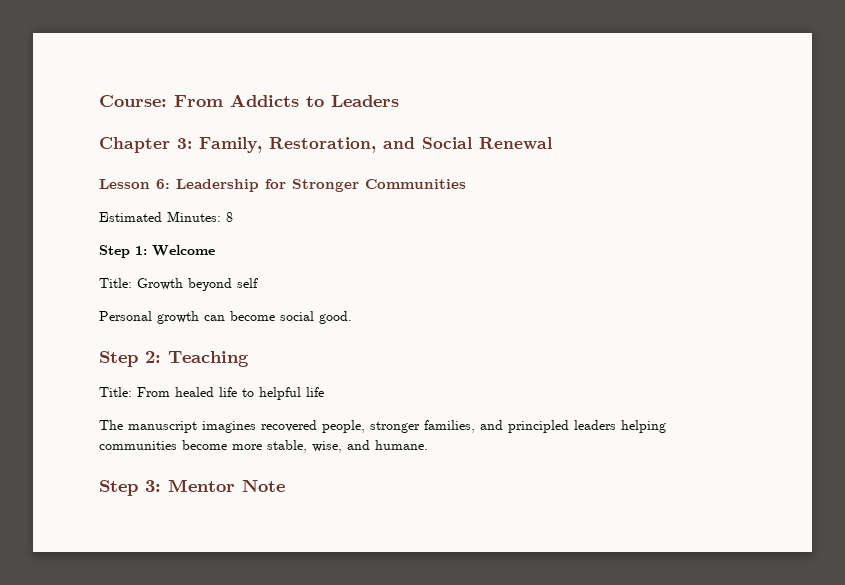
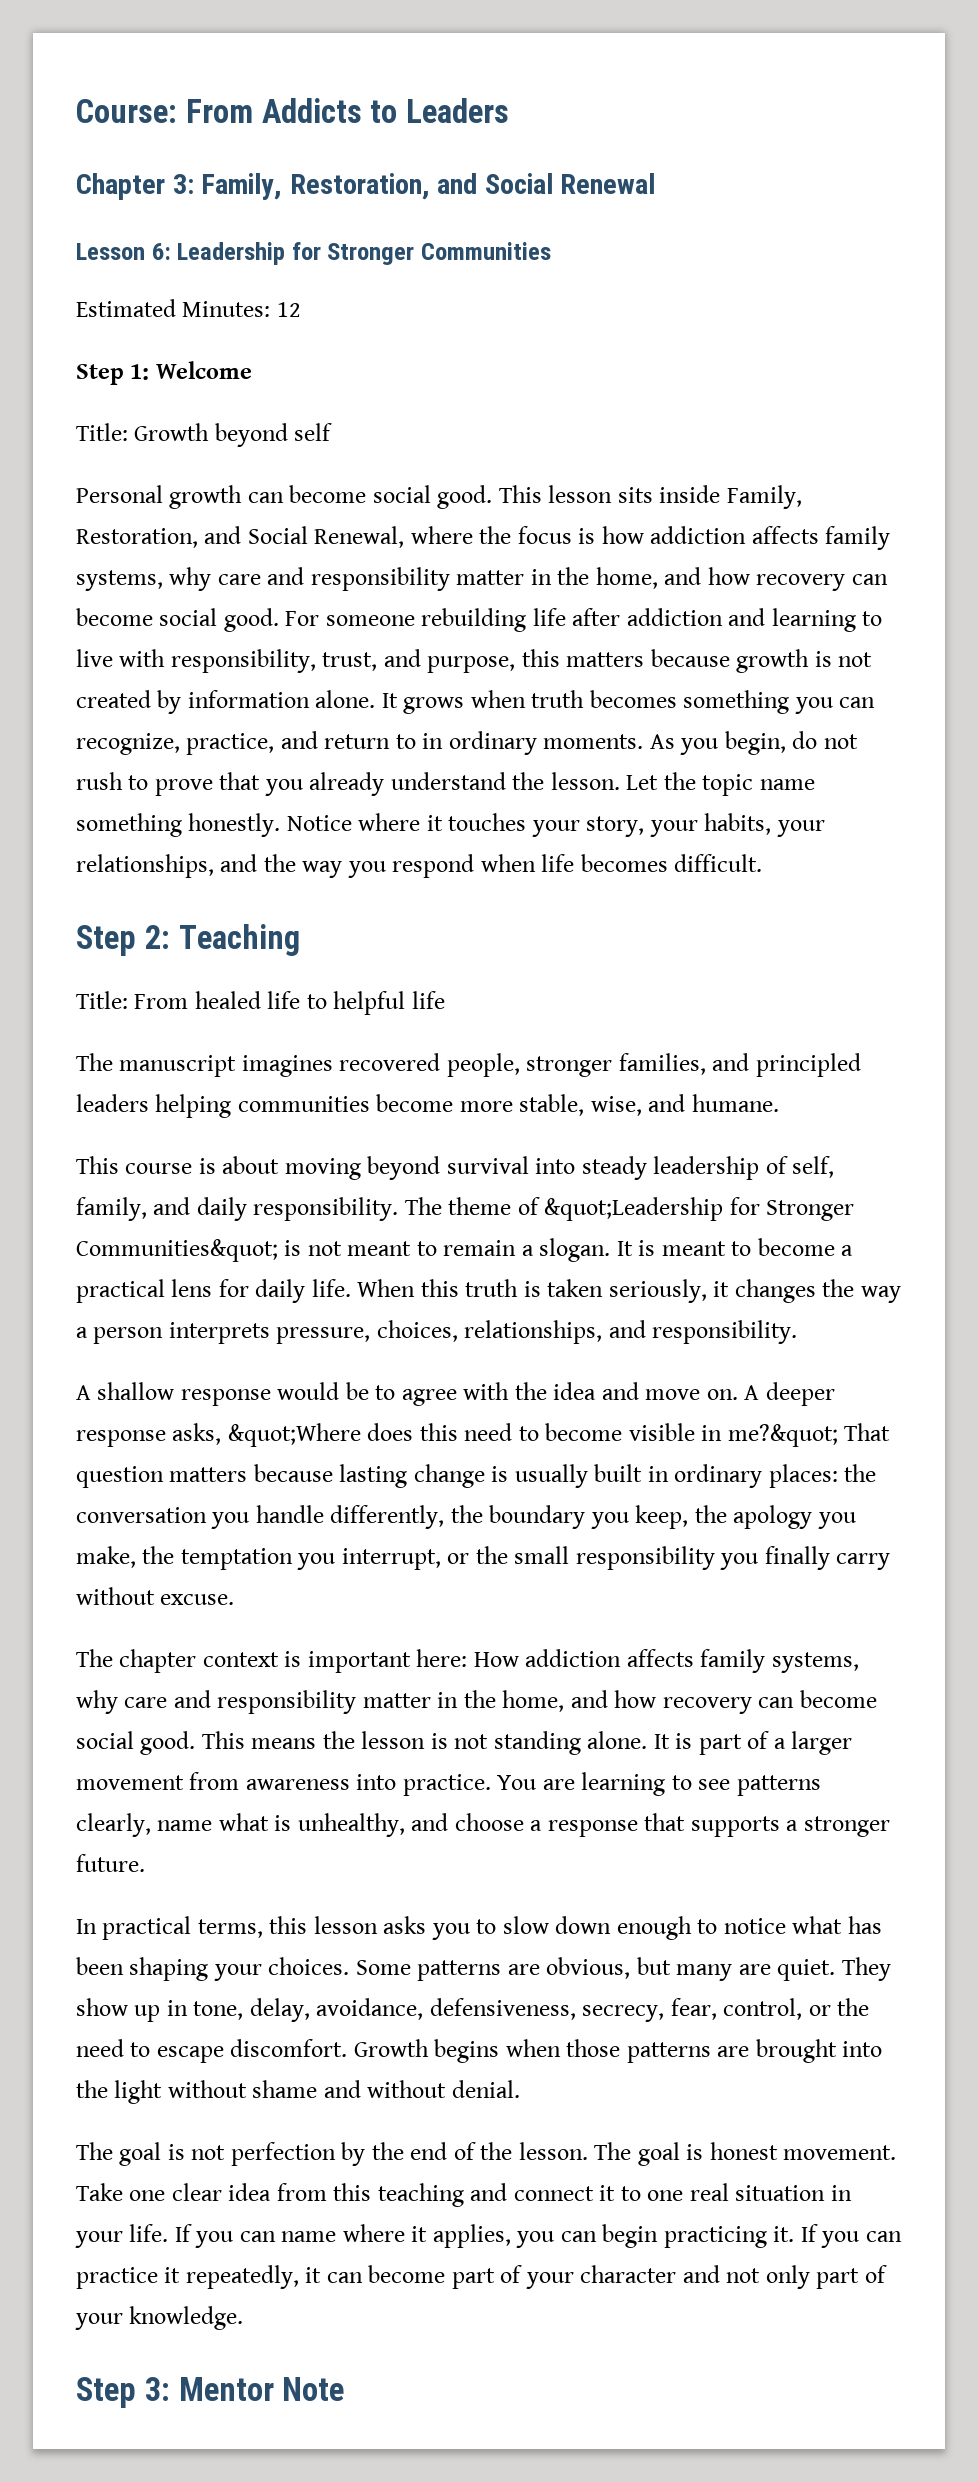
[226,212,233,222] 8 -> [276,302,301,317] 12
(352, 317) none -> [498,485,802,509] [76,526,891,550] [76,567,888,591] [76,608,883,632] [76,649,873,673] [76,690,876,714] [76,731,858,755] [76,772,815,796] [76,813,825,837] [76,854,763,878] This lesson sits inside Family, Restoration, and Social Renewal, where the focus is how addiction affects family systems, why care and responsibility matter in the home, and how recovery can become social good. For someone rebuilding life after addiction and learning to live with responsibility, trust, and purpose, this matters because growth is not created by information alone. It grows when truth becomes something you can recognize, practice, and return to in ordinary moments. As you begin, do not rush to prove that you already understand the lesson. Let the topic name something honestly. Notice where it touches your story, your habits, your relationships, and the way you respond when life becomes difficult.
(428, 445) none -> [76,1156,835,1180] [76,1197,855,1221] [76,1238,854,1262] [76,1279,901,1303] [76,1320,798,1344] [76,1382,835,1406] [76,1423,891,1447] [76,1464,877,1488] [76,1505,856,1529] [76,1546,891,1570] [76,1587,235,1605] [76,1649,859,1673] [76,1690,877,1714] [76,1731,853,1755] [76,1772,821,1796] [76,1813,890,1837] [76,1854,145,1872] [76,1916,882,1940] [76,1957,891,1981] [76,1998,870,2022] [76,2039,883,2063] [76,2080,520,2104] [76,2142,897,2166] [76,2183,852,2207] [75,2224,902,2248] [76,2265,887,2289] [75,2306,244,2330] // This course is about moving beyond survival into steady leadership of self, family, and daily responsibility. The theme of &quot;Leadership for Stronger Communities&quot; is not meant to remain a slogan. It is meant to become a practical lens for daily life. When this truth is taken seriously, it changes the way a person interprets pressure, choices, relationships, and responsibility. // A shallow response would be to agree with the idea and move on. A deeper response asks, &quot;Where does this need to become visible in me?&quot; That question matters because lasting change is usually built in ordinary places: the conversation you handle differently, the boundary you keep, the apology you make, the temptation you interrupt, or the small responsibility you finally carry without excuse. // The chapter context is important here: How addiction affects family systems, why care and responsibility matter in the home, and how recovery can become social good. This means the lesson is not standing alone. It is part of a larger movement from awareness into practice. You are learning to see patterns clearly, name what is unhealthy, and choose a response that supports a stronger future. // In practical terms, this lesson asks you to slow down enough to notice what has been shaping your choices. Some patterns are obvious, but many are quiet. They show up in tone, delay, avoidance, defensiveness, secrecy, fear, control, or the need to escape discomfort. Growth begins when those patterns are brought into the light without shame and without denial. // The goal is not perfection by the end of the lesson. The goal is honest movement. Take one clear idea from this teaching and connect it to one real situation in your life. If you can name where it applies, you can begin practicing it. If you can practice it repeatedly, it can become part of your character and not only part of your knowledge.

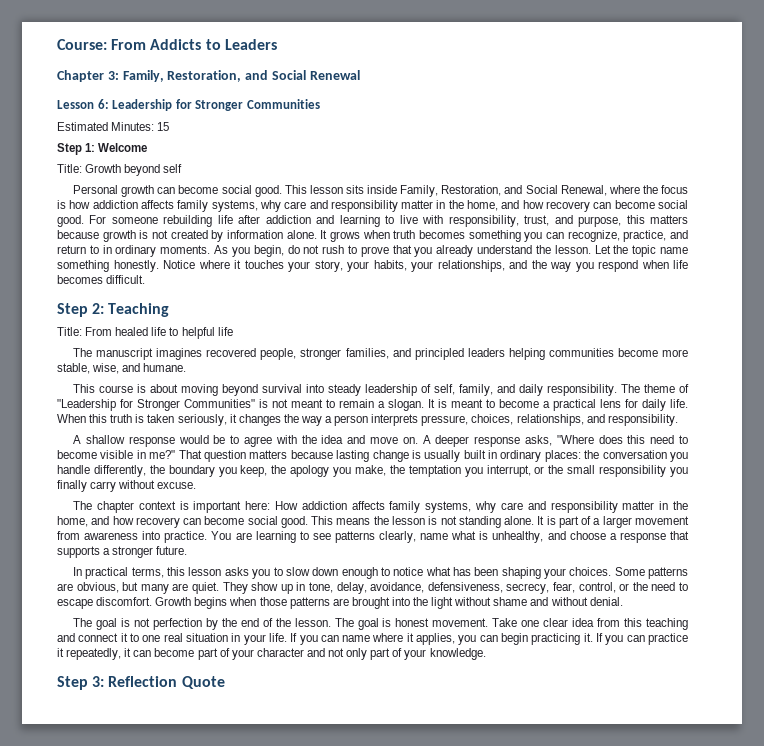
[276,302,301,317] 12 -> [157,122,170,131] 15
[544,1197,855,1221] [76,1239,278,1262] &quot;Leadership for Stronger Communities&quot; -> [57,399,255,411] "Leadership for Stronger Communities"
[227,1423,361,1447] &quot;Where -> [556,435,594,444] "Where
[727,1424,838,1447] me?&quot; -> [149,450,176,459] me?"
[178,2377,345,2401] Mentor Note -> [108,676,225,689] Reflection Quote

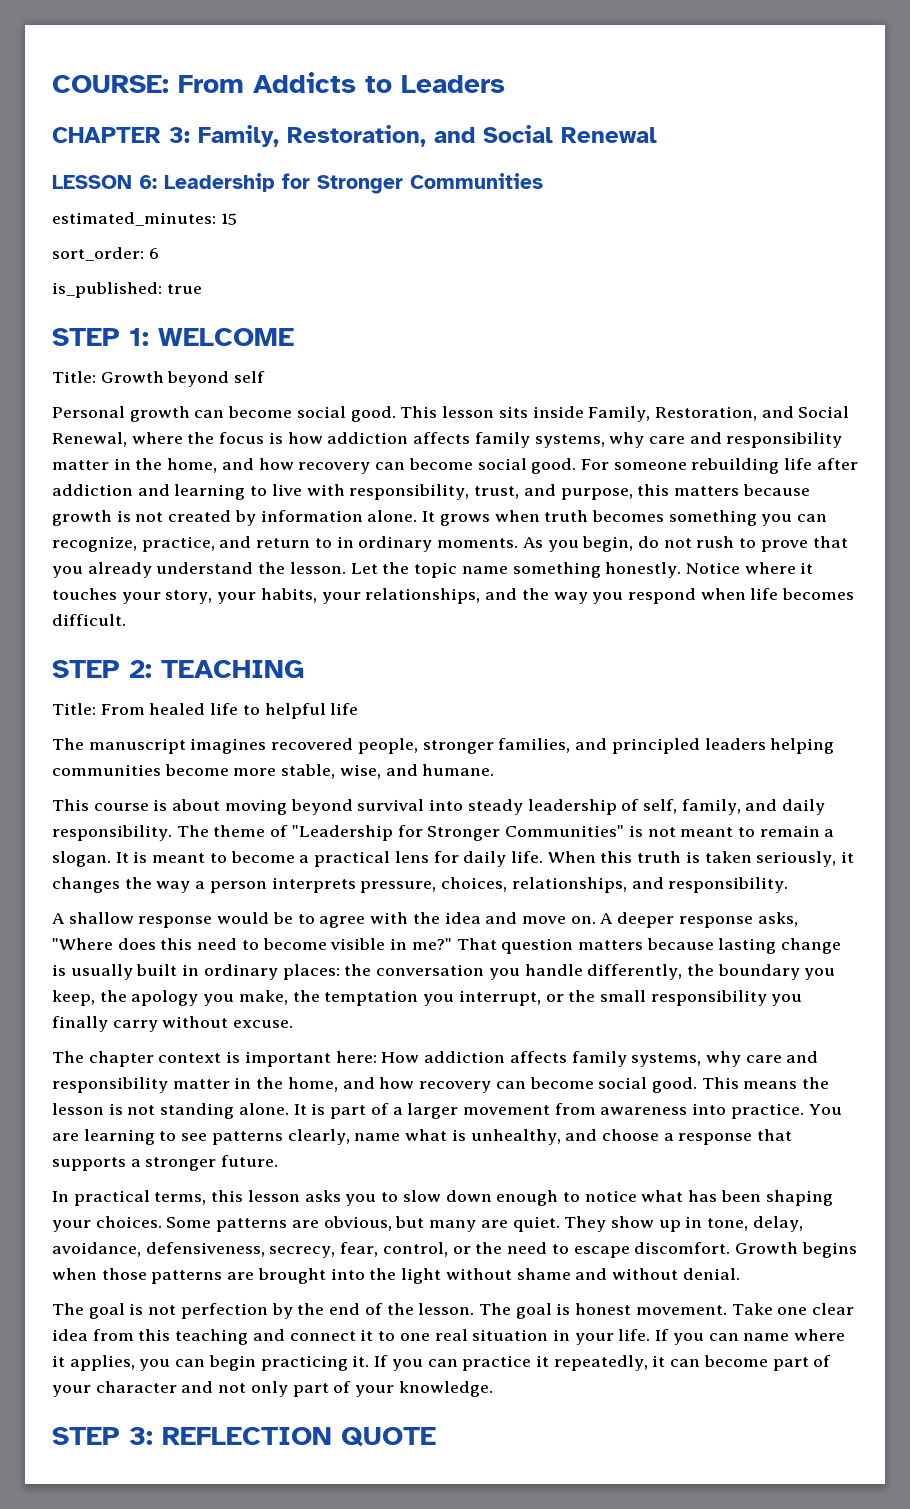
[57,39,107,50] Course: -> [52,75,169,93] COURSE:
[57,70,104,82] Chapter -> [52,127,161,143] CHAPTER
[57,100,94,109] Lesson -> [52,175,132,189] LESSON
[57,122,155,131] Estimated Minutes: -> [52,212,216,226] estimated_minutes:
[57,143,148,155] Step 1: Welcome -> [52,247,159,261] [52,282,202,298] [52,328,294,346] sort_order: 6 // is_published: true // STEP 1: WELCOME
[57,303,170,317] Step 2: Teaching -> [52,660,304,678] STEP 2: TEACHING
[57,676,225,690] Step 3: Reflection Quote -> [52,1427,436,1447] STEP 3: REFLECTION QUOTE

